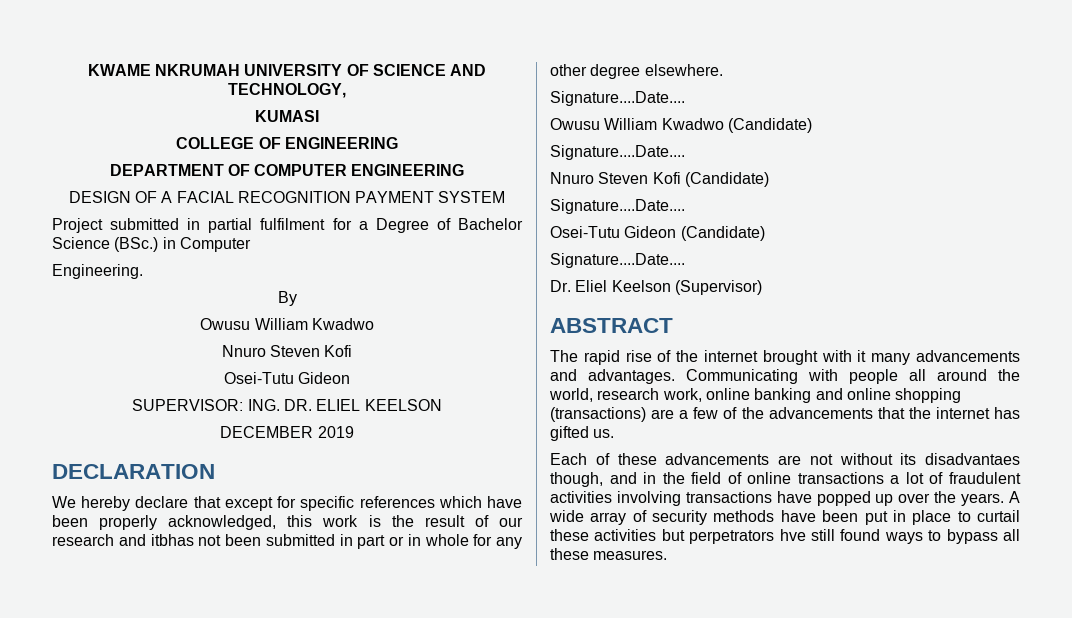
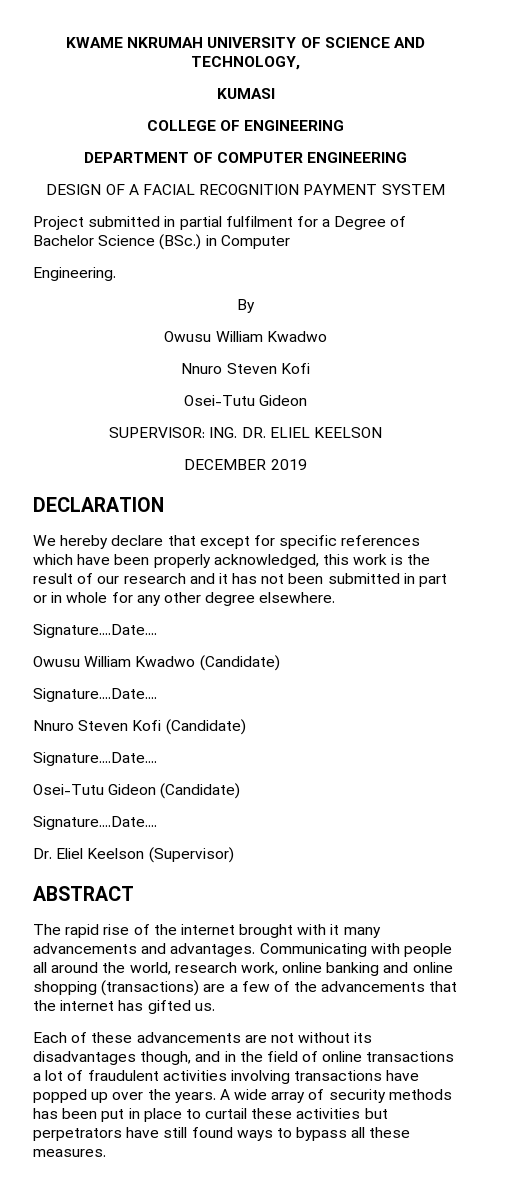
[150,534,194,546] itbhas -> [218,573,258,584] it has
[925,453,1020,465] disadvantaes -> [33,1051,136,1065] disadvantages
[780,510,816,522] have -> [33,1108,58,1119] has
[779,529,806,541] hve -> [126,1127,160,1138] have

